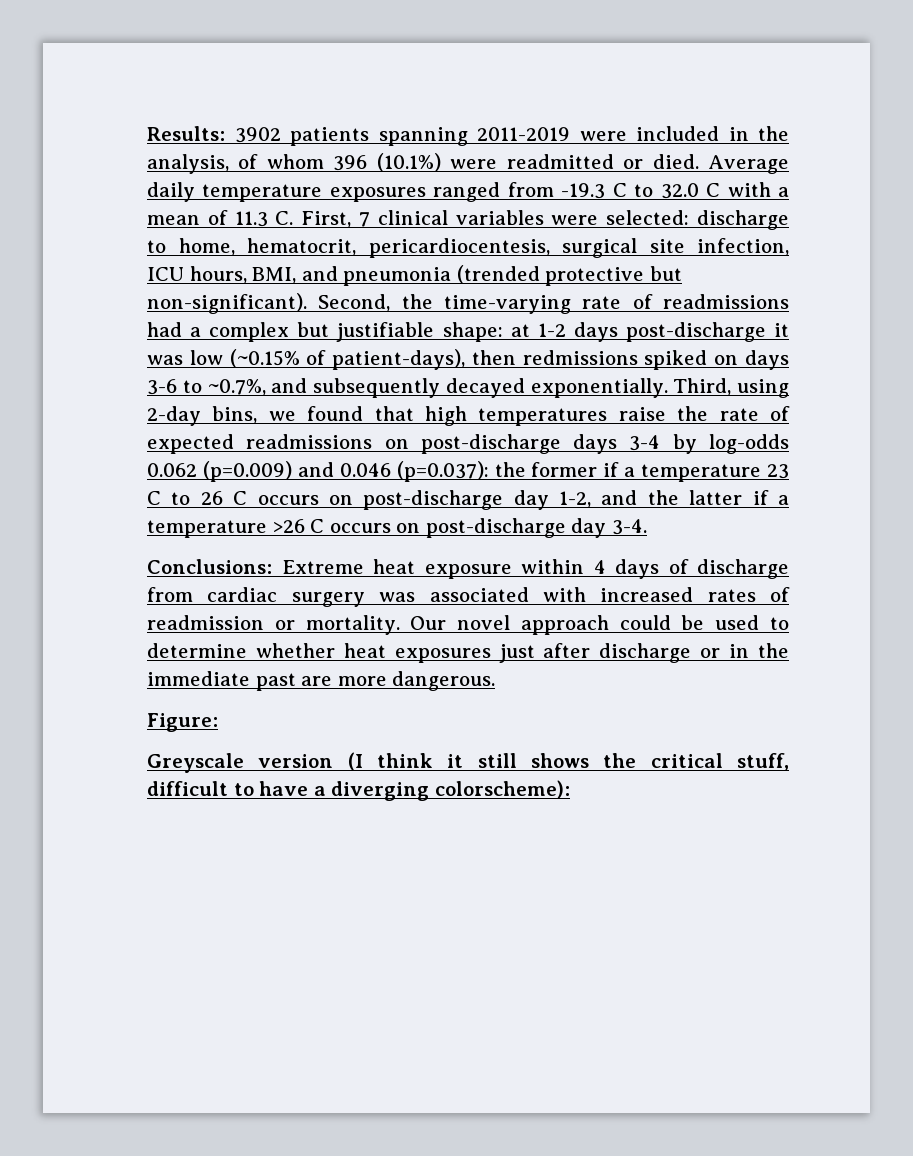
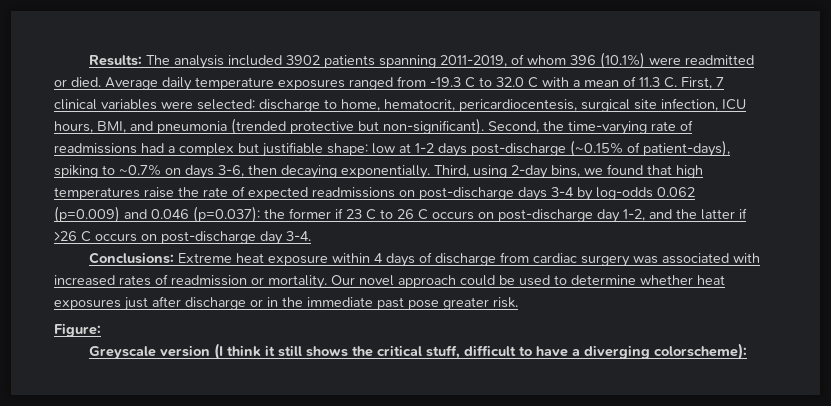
[234,126,789,146] [147,154,229,174] 3902 patients spanning 2011-2019 were included in the analysis, -> [146,55,508,69] The analysis included 3902 patients spanning 2011-2019,
(503, 332) none -> [372,143,395,154] low
[774,323,790,337] [147,349,789,370] [147,378,525,398] it was low (~0.15% of patient-days), then redmissions spiked on days 3-6 to ~0.7%, and subsequently decayed -> [570,140,730,157] [54,164,337,179] (~0.15% of patient-days), spiking to ~0.7% on days 3-6, then decaying
[624,464,762,482] a temperature -> (343, 213) none
[778,495,790,505] [147,520,267,538] a temperature -> (747, 213) none
[301,671,496,691] are more dangerous. -> [408,297,518,310] pose greater risk.

